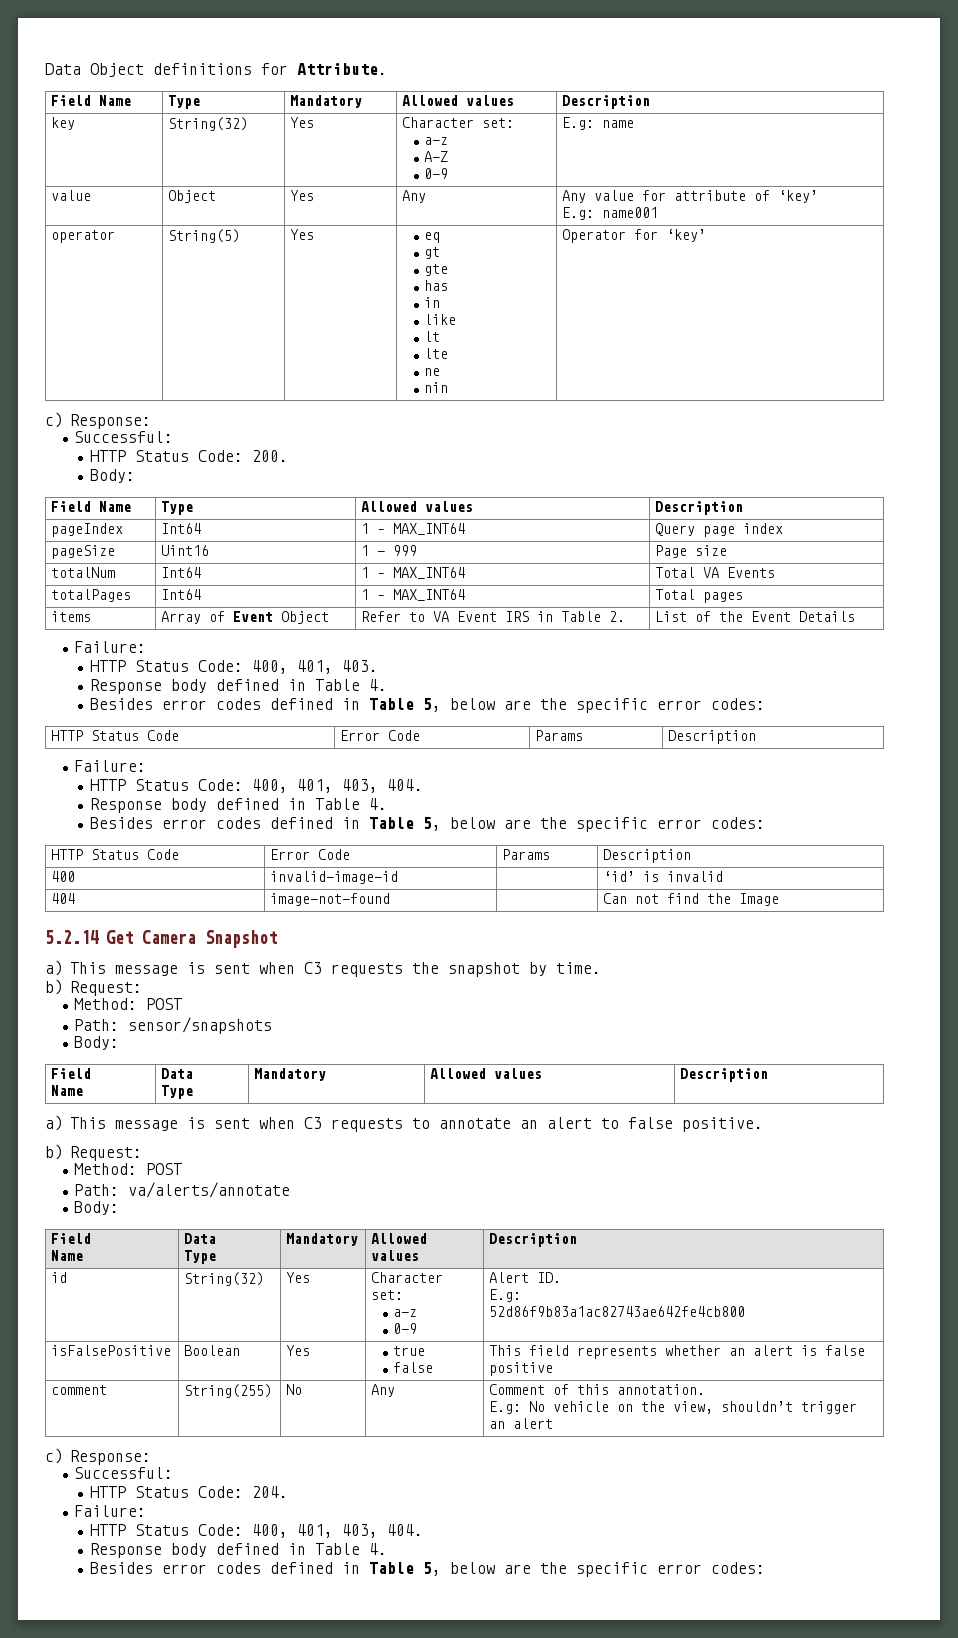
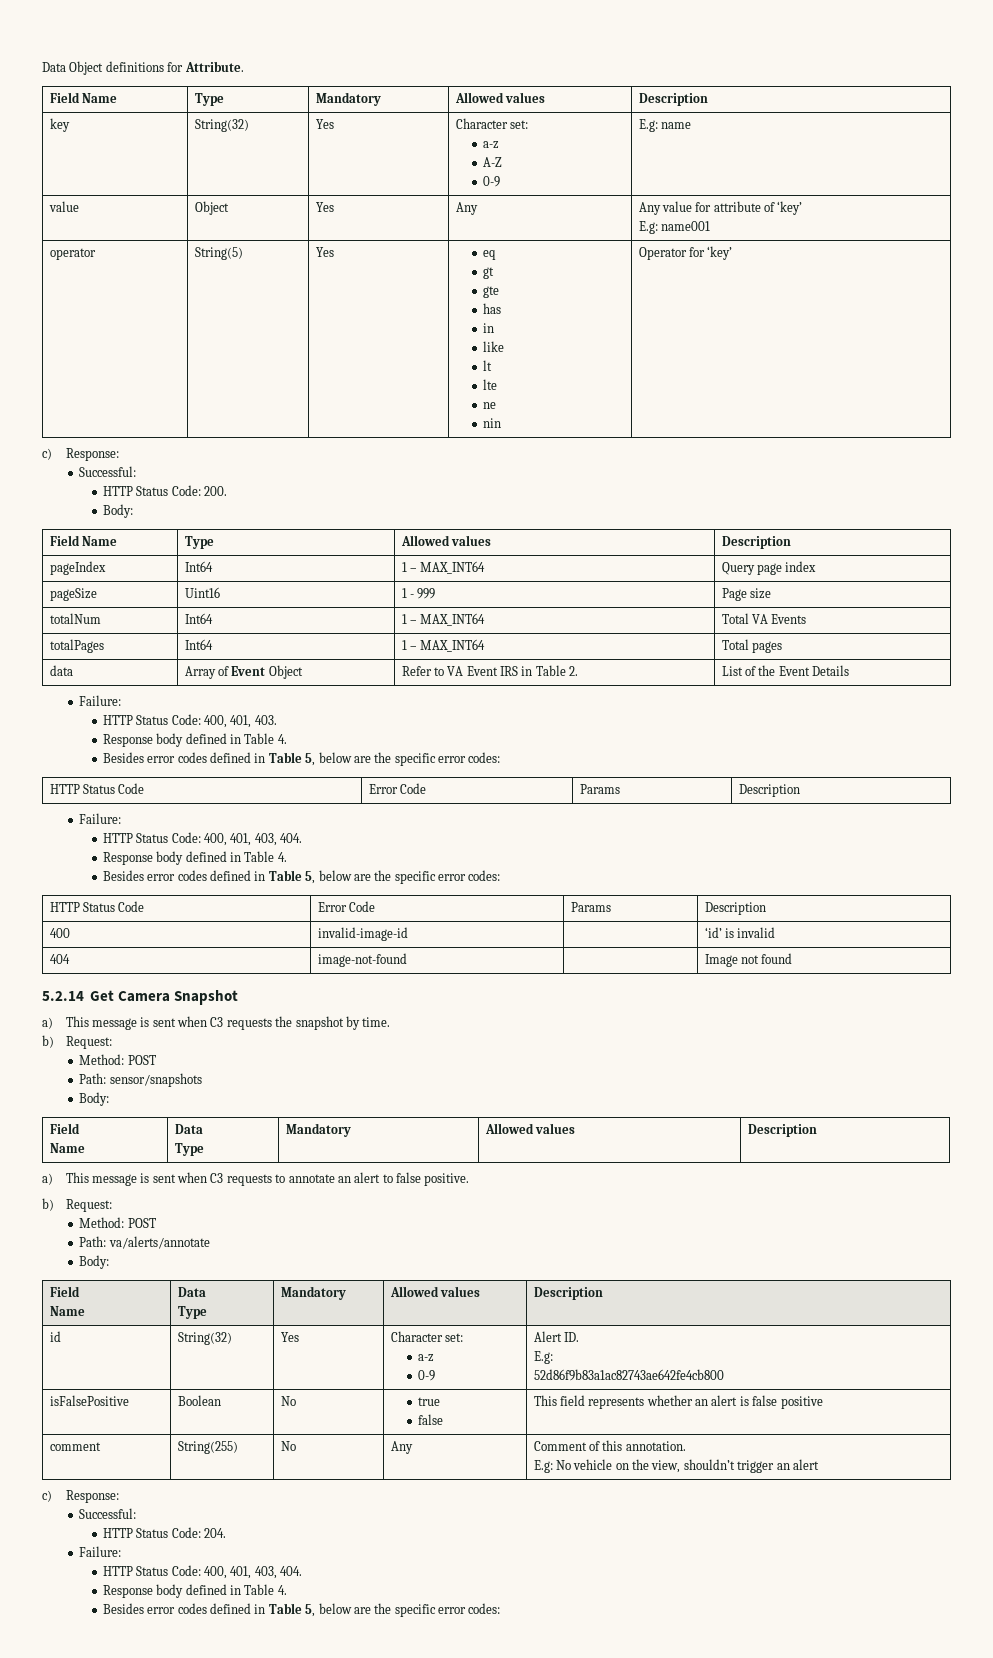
[51,611,92,622] items -> [49,665,73,676] data
[603,893,780,906] Can not find the Image -> [704,953,793,967] Image not found
[286,1345,311,1356] Yes -> [280,1396,296,1406] No

